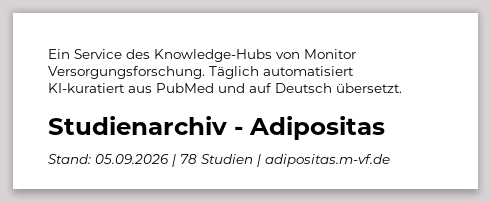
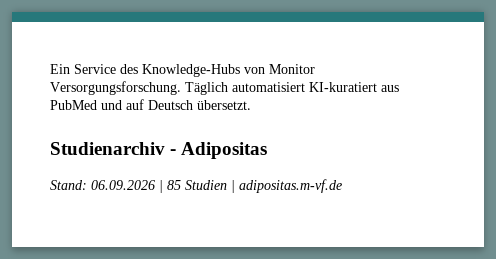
[95,154,197,167] 05.09.2026 | 78 -> [91,180,181,193] 06.09.2026 | 85

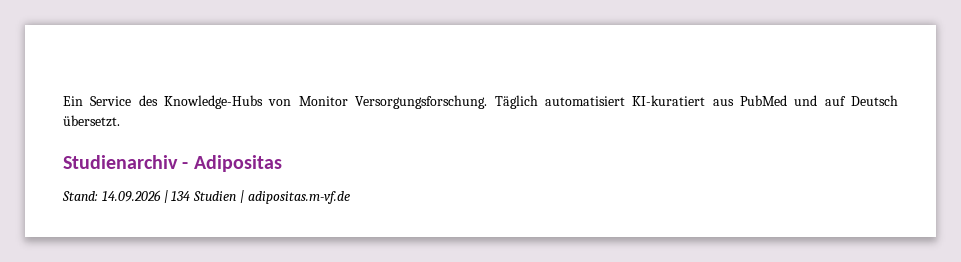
[91,180,181,193] 06.09.2026 | 85 -> [101,190,191,203] 14.09.2026 | 134

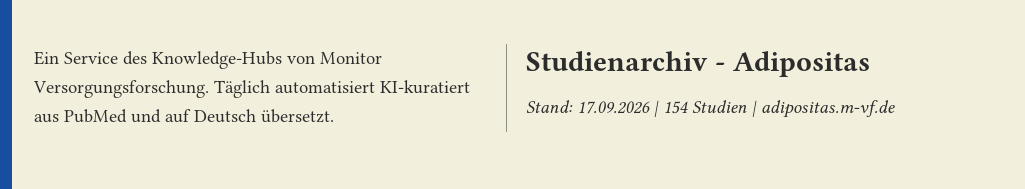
[101,190,191,203] 14.09.2026 | 134 -> [577,100,688,117] 17.09.2026 | 154

